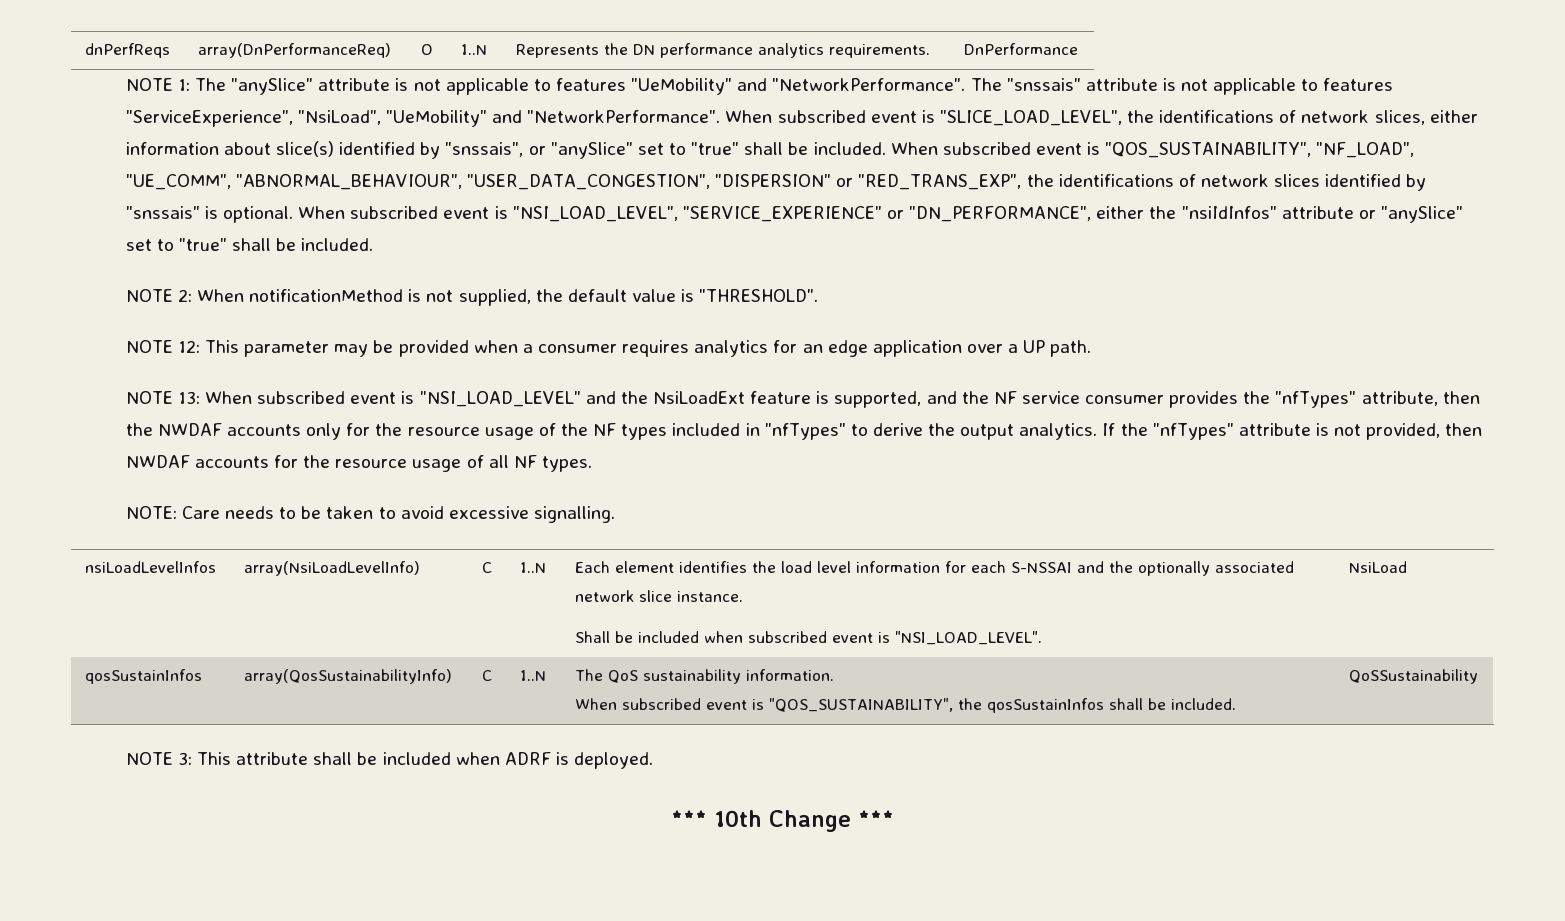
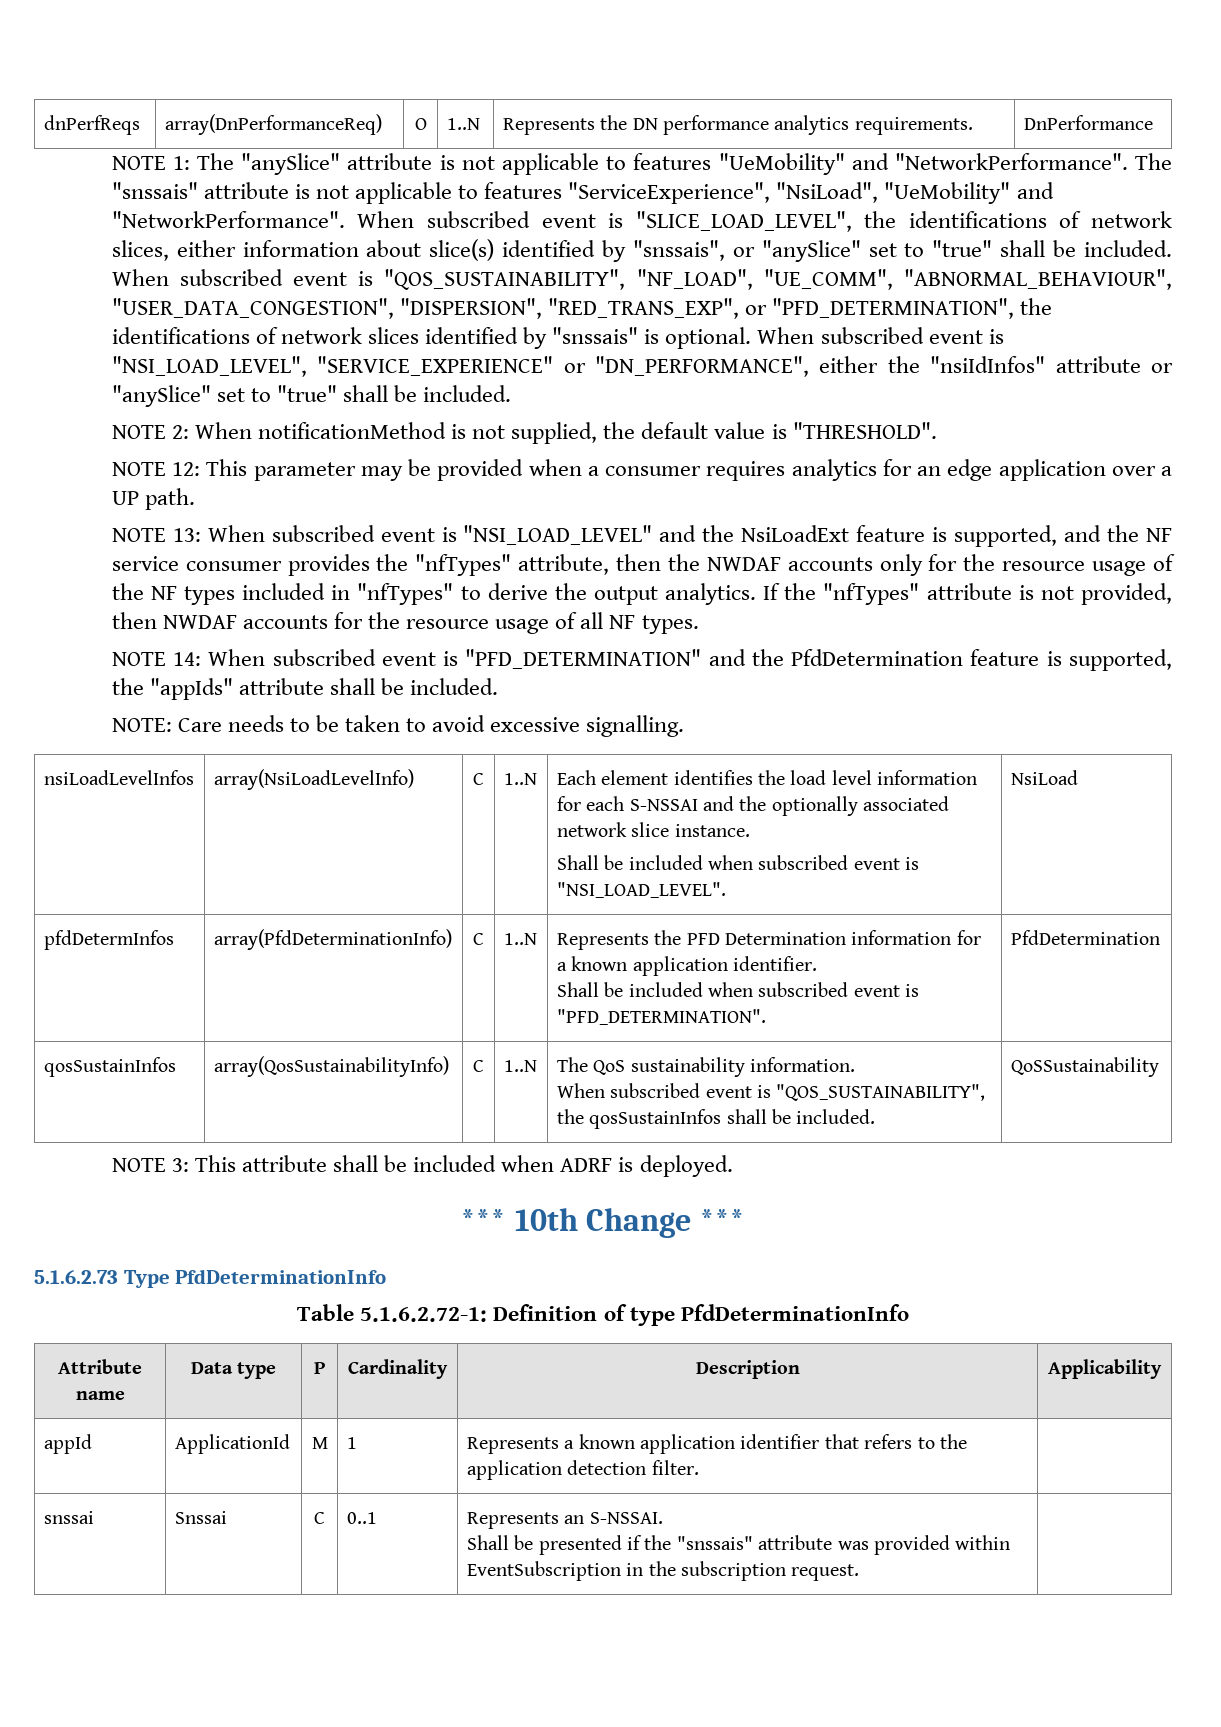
[715,174,1022,190] "DISPERSION" or "RED_TRANS_EXP", -> [399,298,1015,319] "DISPERSION", "RED_TRANS_EXP", or "PFD_DETERMINATION",
(592, 464) none -> [111,649,1172,671] [111,678,499,700] // NOTE 14: When subscribed event is "PFD_DETERMINATION" and the PfdDetermination feature is supported, the "appIds" attribute shall be included.
(1407, 567) none -> [43,930,174,950] [213,929,452,950] [473,933,484,945] [503,933,537,945] [556,930,981,950] [556,956,817,976] [556,982,920,997] [556,1009,766,1025] [1010,930,1160,945] // pfdDetermInfos | array(PfdDeterminationInfo) | C | 1..N | Represents the PFD Determination information for a known application identifier. // Shall be included when subscribed event is "PFD_DETERMINATION". | PfdDetermination
(894, 818) none -> [34,1269,387,1288] [297,1304,909,1326] [58,1359,142,1374] [75,1391,125,1400] [190,1362,277,1379] [313,1362,326,1374] [348,1359,448,1379] [695,1360,800,1379] [1048,1359,1162,1379] [43,1434,92,1454] [174,1434,290,1454] [311,1437,328,1449] [346,1437,357,1449] [466,1434,967,1454] [466,1460,699,1480] [43,1511,94,1524] [174,1511,227,1524] [314,1512,325,1524] [346,1512,377,1524] [466,1512,663,1529] [466,1535,1011,1555] [466,1561,860,1581] // 5.1.6.2.73 Type PfdDeterminationInfo // Table 5.1.6.2.72-1: Definition of type PfdDeterminationInfo // Attribute name | Data type | P | Cardinality | Description | Applicability // appId | ApplicationId | M | 1 | Represents a known application identifier that refers to the application detection filter. | // snssai | Snssai | C | 0..1 | Represents an S-NSSAI. // Shall be presented if the "snssais" attribute was provided within EventSubscription in the subscription request. |

